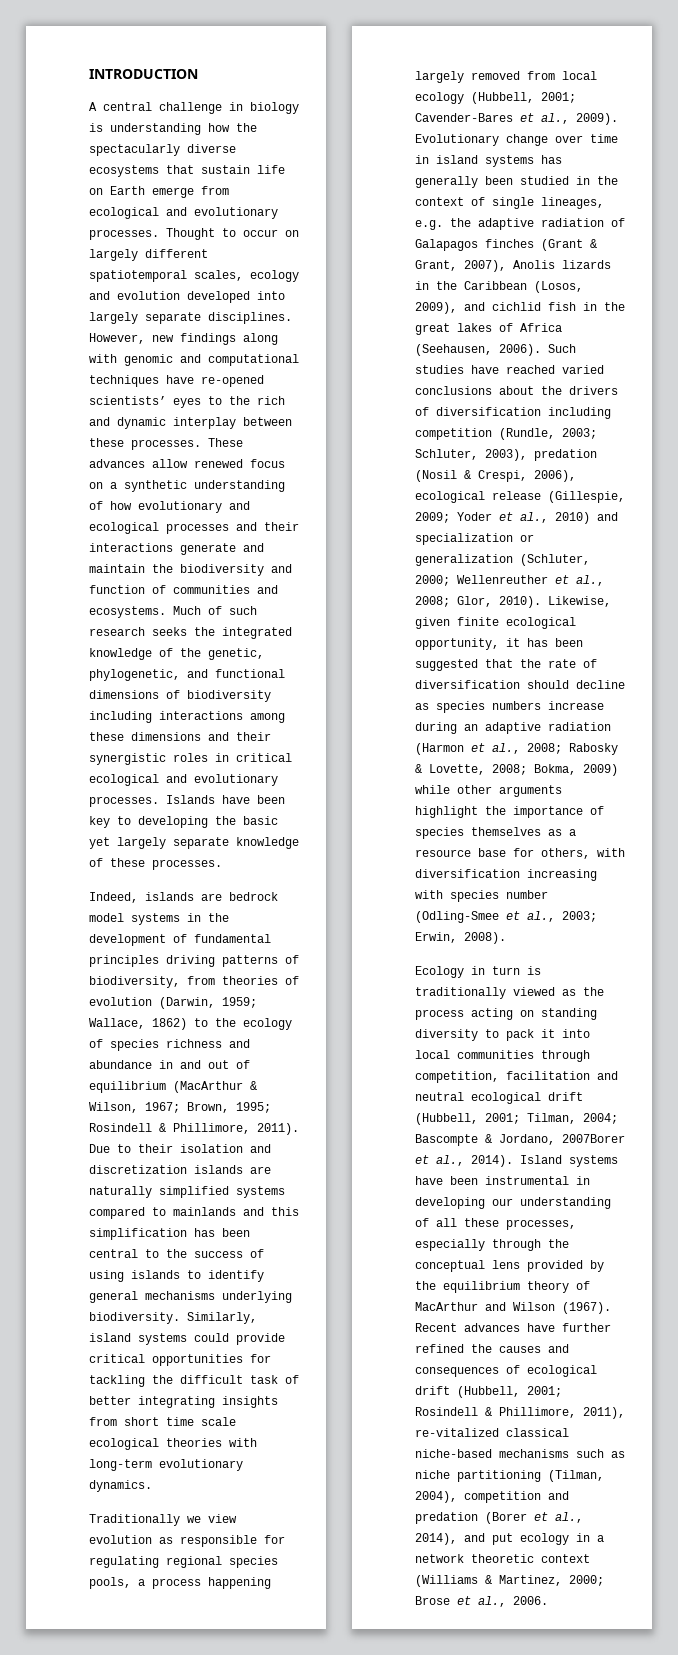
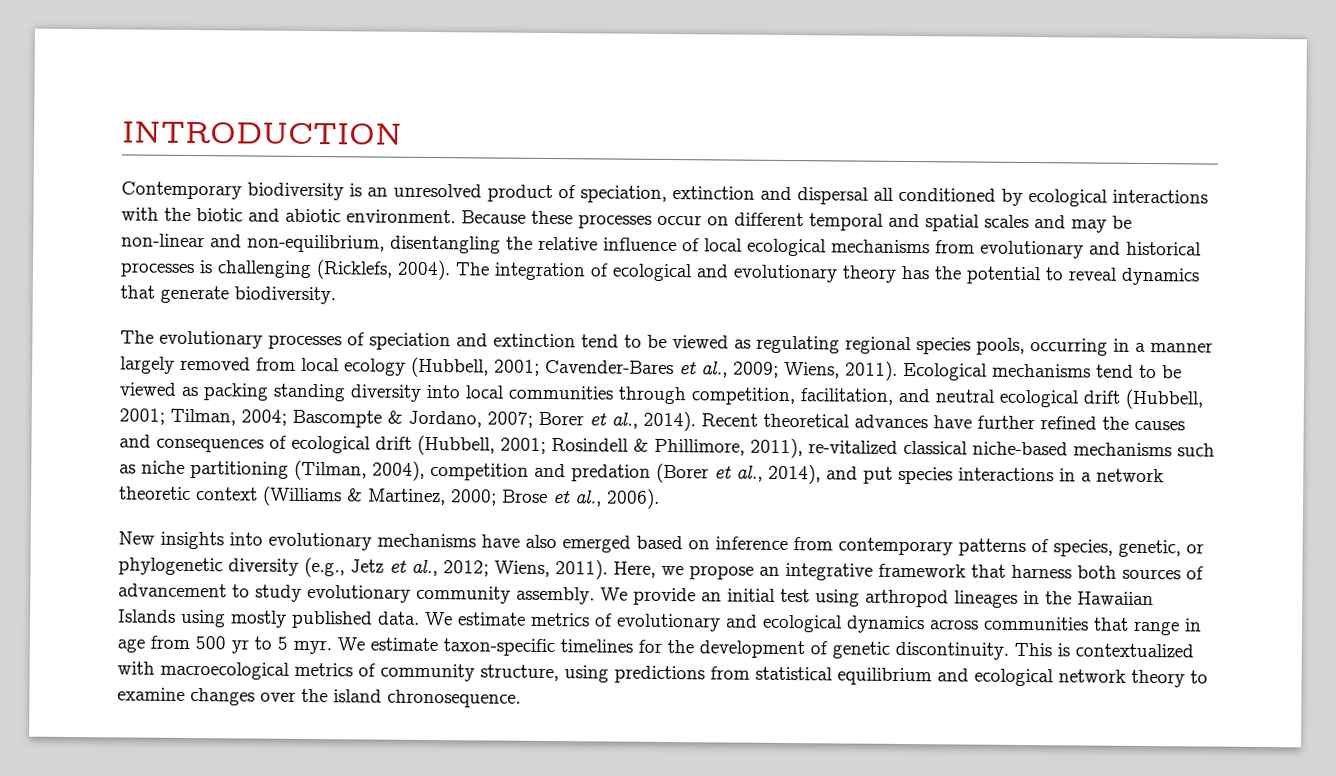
[89,102,299,114] [89,123,257,135] [89,144,236,156] [89,165,285,177] [89,186,229,198] [89,207,278,219] [89,228,299,240] [89,249,208,261] [89,270,299,282] [89,291,285,303] [89,312,292,324] [89,333,278,345] [89,354,299,366] [89,375,264,387] [89,396,285,408] [89,417,292,429] [89,438,243,450] [89,459,285,468] [89,480,285,492] [89,501,250,513] [89,522,299,534] [89,543,264,555] [89,564,292,576] [89,585,278,594] [89,606,257,618] [89,627,292,639] [89,648,264,660] [89,669,285,681] [89,690,271,702] [89,711,285,723] [89,732,271,741] [89,753,292,765] [89,774,278,786] [89,795,285,807] [89,816,278,828] [89,837,299,849] [89,858,222,870] [89,892,278,903] [89,913,229,925] [89,934,271,946] [89,955,299,967] [89,976,299,988] [89,997,257,1009] [89,1018,292,1030] [89,1039,250,1051] [89,1060,250,1069] [89,1081,257,1093] [89,1102,271,1113] [89,1123,299,1135] [89,1144,271,1153] [89,1165,271,1174] [89,1186,285,1198] [89,1207,299,1219] [89,1228,250,1240] [89,1249,264,1258] [89,1270,264,1282] [89,1291,292,1303] [89,1312,257,1324] [89,1333,285,1345] [89,1354,271,1366] [89,1375,299,1387] [89,1396,278,1408] [89,1417,236,1426] [89,1438,257,1450] [89,1459,243,1471] [89,1480,152,1492] [89,1514,237,1526] [89,1535,285,1547] [89,1556,278,1568] [89,1577,271,1589] A central challenge in biology is understanding how the spectacularly diverse ecosystems that sustain life on Earth emerge from ecological and evolutionary processes. Thought to occur on largely different spatiotemporal scales, ecology and evolution developed into largely separate disciplines. However, new findings along with genomic and computational techniques have re-opened scientists’ eyes to the rich and dynamic interplay between these processes. These advances allow renewed focus on a synthetic understanding of how evolutionary and ecological processes and their interactions generate and maintain the biodiversity and function of communities and ecosystems. Much of such research seeks the integrated knowledge of the genetic, phylogenetic, and functional dimensions of biodiversity including interactions among these dimensions and their synergistic roles in critical ecological and evolutionary processes. Islands have been key to developing the basic yet largely separate knowledge of these processes. // Indeed, islands are bedrock model systems in the development of fundamental principles driving patterns of biodiversity, from theories of evolution (Darwin, 1959; Wallace, 1862) to the ecology of species richness and abundance in and out of equilibrium (MacArthur & Wilson, 1967; Brown, 1995; Rosindell & Phillimore, 2011). Due to their isolation and discretization islands are naturally simplified systems compared to mainlands and this simplification has been central to the success of using islands to identify general mechanisms underlying biodiversity. Similarly, island systems could provide critical opportunities for tackling the difficult task of better integrating insights from short time scale ecological theories with long-term evolutionary dynamics. // Traditionally we view evolution as responsible for regulating regional species pools, a process happening -> [121,181,1208,207] [121,207,1132,233] [121,233,1202,259] [120,259,1200,286] [120,285,336,305] [120,330,1213,356] Contemporary biodiversity is an unresolved product of speciation, extinction and dispersal all conditioned by ecological interactions with the biotic and abiotic environment. Because these processes occur on different temporal and spatial scales and may be non-linear and non-equilibrium, disentangling the relative influence of local ecological mechanisms from evolutionary and historical processes is challenging (Ricklefs, 2004). The integration of ecological and evolutionary theory has the potential to reveal dynamics that generate biodiversity. // The evolutionary processes of speciation and extinction tend to be viewed as regulating regional species pools, occurring in a manner
[576,113,618,125] [415,134,618,146] [415,155,562,167] [415,176,618,188] [415,197,604,209] [415,218,625,230] [415,239,597,251] [415,260,611,272] [415,281,583,293] [415,302,625,314] [415,323,562,335] [415,344,576,356] [415,365,604,374] [415,386,618,395] [415,407,611,419] [415,428,597,440] [415,449,597,461] [415,470,576,482] [415,491,625,503] [415,512,618,524] [415,533,534,545] [415,554,590,566] [415,575,604,586] [415,596,611,608] [415,617,576,629] [415,638,583,650] [415,659,597,671] [415,680,625,689] [415,701,604,713] [415,722,611,734] [415,743,618,755] [415,764,618,776] [415,785,562,797] [415,806,604,818] [415,827,576,839] [415,848,625,859] [415,869,597,881] [415,890,548,902] [415,911,597,923] [415,932,506,944] [415,966,541,978] [415,987,604,999] [415,1008,597,1020] [415,1029,555,1041] 2009). Evolutionary change over time in island systems has generally been studied in the context of single lineages, e.g. the adaptive radiation of Galapagos finches (Grant & Grant, 2007), Anolis lizards in the Caribbean (Losos, 2009), and cichlid fish in the great lakes of Africa (Seehausen, 2006). Such studies have reached varied conclusions about the drivers of diversification including competition (Rundle, 2003; Schluter, 2003), predation (Nosil & Crespi, 2006), ecological release (Gillespie, 2009; Yoder et al., 2010) and specialization or generalization (Schluter, 2000; Wellenreuther et al., 2008; Glor, 2010). Likewise, given finite ecological opportunity, it has been suggested that the rate of diversification should decline as species numbers increase during an adaptive radiation (Harmon et al., 2008; Rabosky & Lovette, 2008; Bokma, 2009) while other arguments highlight the importance of species themselves as a resource base for others, with diversification increasing with species number (Odling-Smee et al., 2003; Erwin, 2008). // Ecology in turn is traditionally viewed as the process acting on standing diversity to pack it -> [733,360,1182,381] [119,382,422,402] 2009; Wiens, 2011). Ecological mechanisms tend to be viewed as packing standing diversity
[506,1071,590,1080] facilitation -> [800,388,894,405] facilitation,
[562,1134,625,1143] 2007Borer -> [487,411,584,428] 2007; Borer
[520,1155,618,1167] [415,1176,590,1185] [415,1197,611,1209] [415,1218,576,1230] [415,1239,569,1251] [415,1260,604,1272] [415,1281,590,1293] [415,1302,611,1314] [415,1323,457,1332] Island systems have been instrumental in developing our understanding of all these processes, especially through the conceptual lens provided by the equilibrium theory of MacArthur and Wilson (1967). Recent -> [701,413,850,428] Recent theoretical
[520,1533,569,1545] ecology -> [898,466,1054,485] species interactions
[513,1596,548,1605] 2006. -> [606,488,660,509] [118,531,1204,558] [118,556,1204,581] [118,583,1154,608] [118,609,1202,636] [117,635,1194,660] [117,661,1208,688] [117,687,521,708] 2006). // New insights into evolutionary mechanisms have also emerged based on inference from contemporary patterns of species, genetic, or phylogenetic diversity (e.g., Jetz et al., 2012; Wiens, 2011). Here, we propose an integrative framework that harness both sources of advancement to study evolutionary community assembly. We provide an initial test using arthropod lineages in the Hawaiian Islands using mostly published data. We estimate metrics of evolutionary and ecological dynamics across communities that range in age from 500 yr to 5 myr. We estimate taxon-specific timelines for the development of genetic discontinuity. This is contextualized with macroecological metrics of community structure, using predictions from statistical equilibrium and ecological network theory to examine changes over the island chronosequence.

